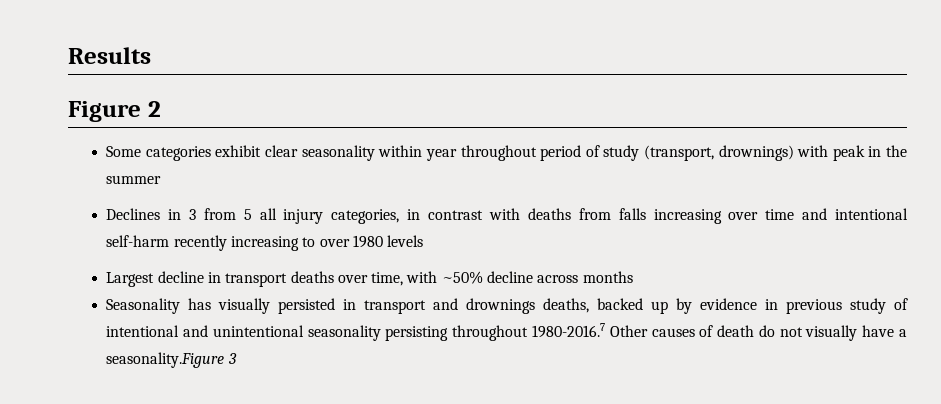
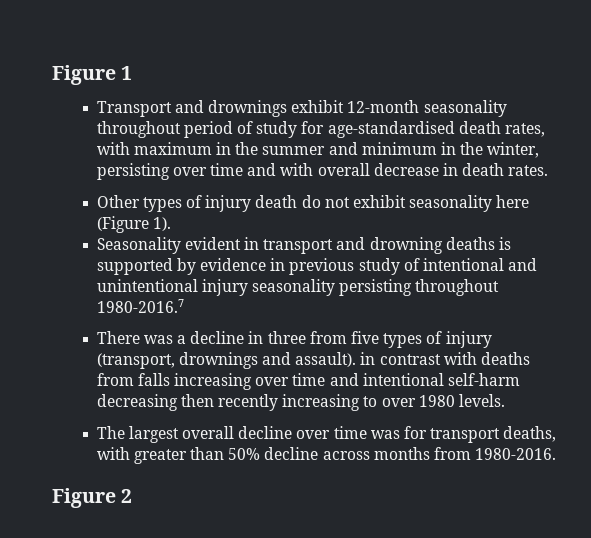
[68,47,151,64] [68,101,161,122] [106,145,908,161] [106,175,162,184] [106,208,400,224] Results // Figure 2 // Some categories exhibit clear seasonality within year throughout period of study (transport, drownings) with peak in the summer // Declines in 3 from 5 all injury categories, -> [52,65,133,85] [96,100,507,117] [96,121,545,138] [96,142,540,158] [96,163,549,180] [96,195,530,212] [96,216,171,233] [96,237,511,254] [96,258,538,275] [96,279,500,296] [96,299,184,313] [96,331,492,348] [96,352,357,369] Figure 1 // Transport and drownings exhibit 12-month seasonality throughout period of study for age-standardised death rates, with maximum in the summer and minimum in the winter, persisting over time and with overall decrease in death rates. // Other types of injury death do not exhibit seasonality here (Figure 1). // Seasonality evident in transport and drowning deaths is supported by evidence in previous study of intentional and unintentional injury seasonality persisting throughout 1980-2016.7 // There was a decline in three from five types of injury (transport, drownings and assault).
(170, 241) none -> [96,394,214,411] decreasing then
[387,235,424,247] [106,271,633,287] [106,298,909,314] [106,323,908,341] [106,352,237,368] levels // Largest decline in transport deaths over time, with ~50% decline across months // Seasonality has visually persisted in transport and drownings deaths, backed up by evidence in previous study of intentional and unintentional seasonality persisting throughout 1980-2016.7 Other causes of death do not visually have a seasonality.Figure 3 -> [458,394,505,407] [96,426,557,443] [96,447,557,464] [52,488,133,508] levels. // The largest overall decline over time was for transport deaths, with greater than 50% decline across months from 1980-2016. // Figure 2

